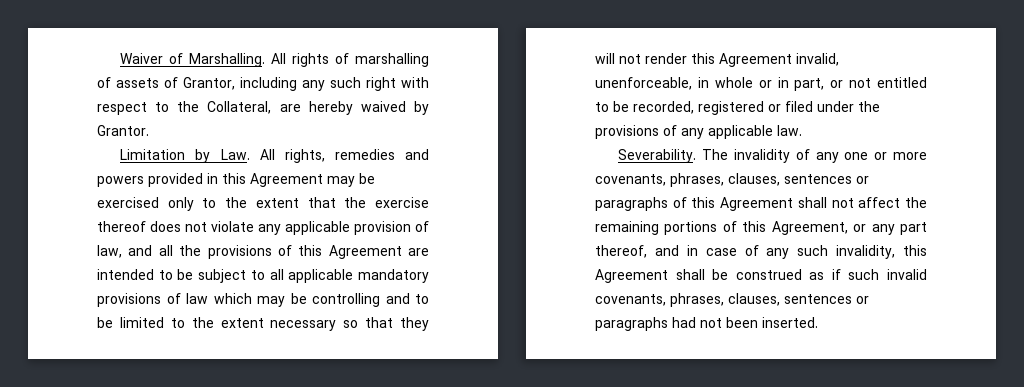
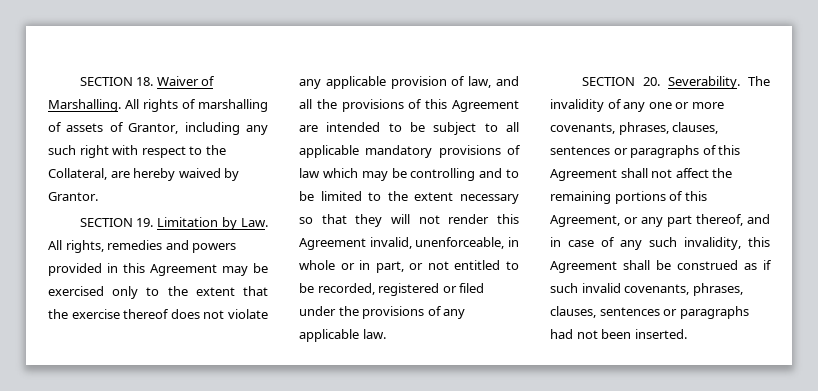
(120, 58) none -> [79,77,154,86] SECTION 18.
(149, 130) none -> [79,218,154,227] SECTION 19.
(802, 130) none -> [581,77,660,86] SECTION 20.

